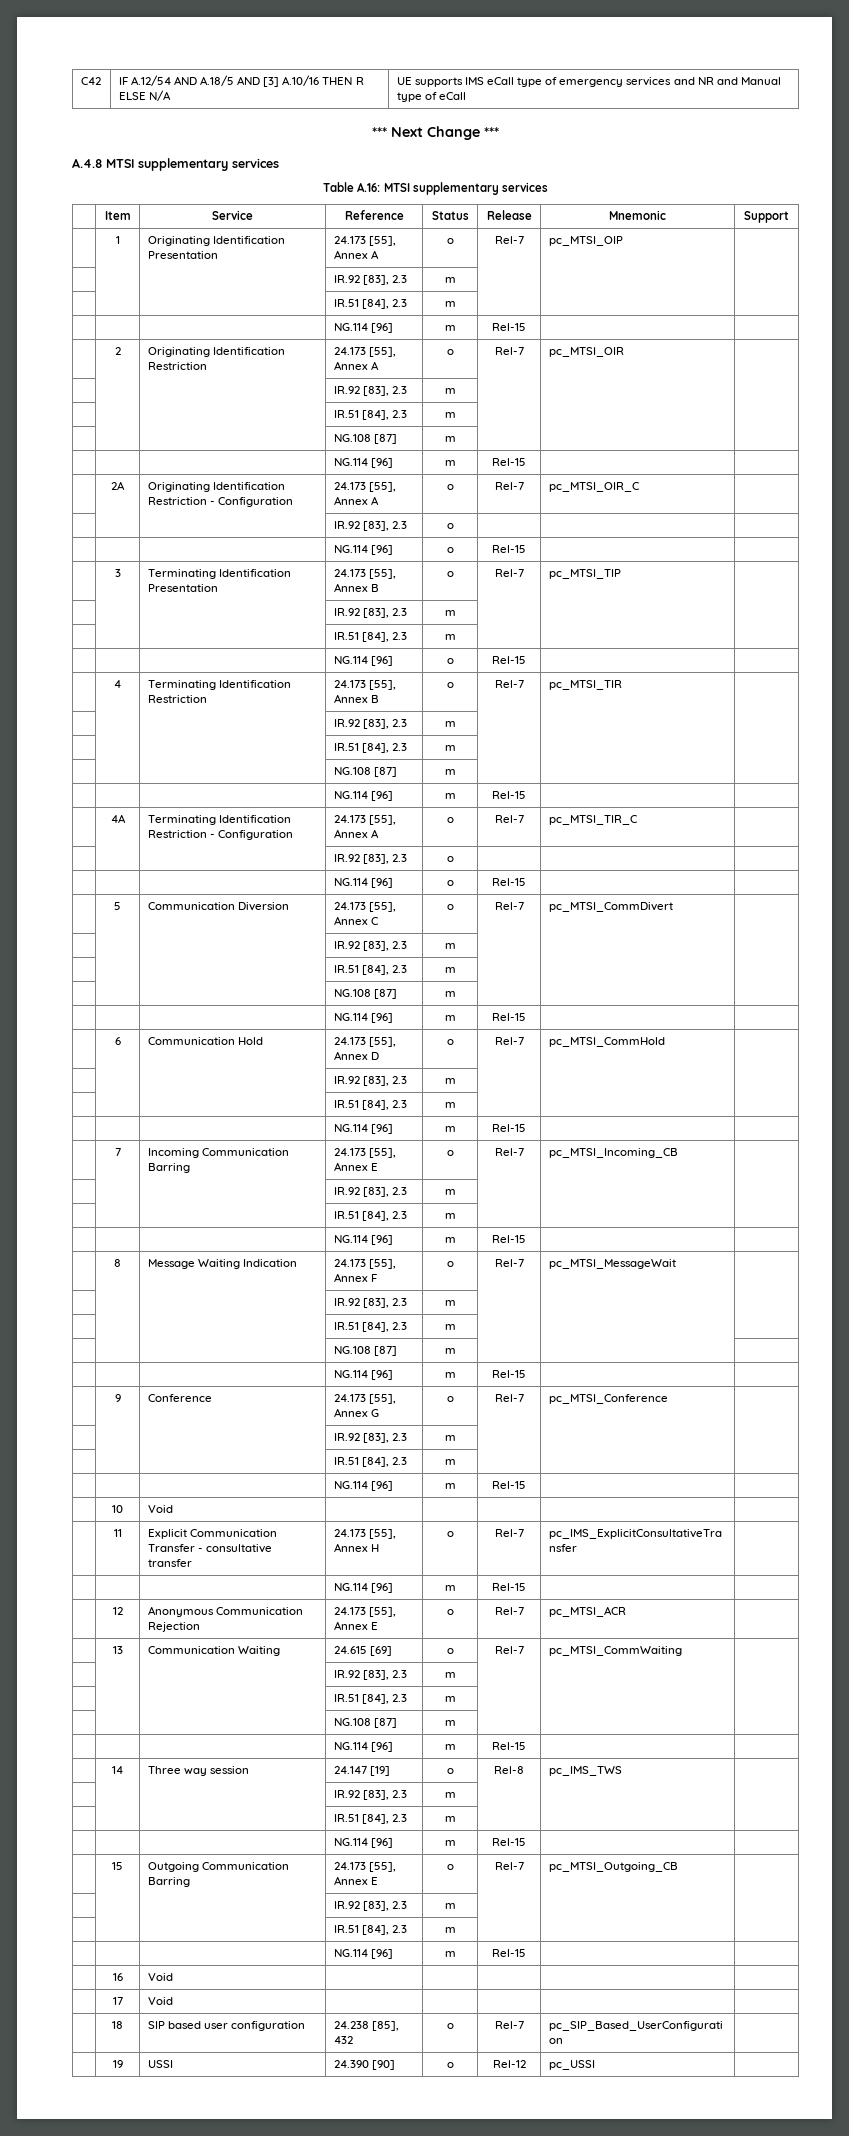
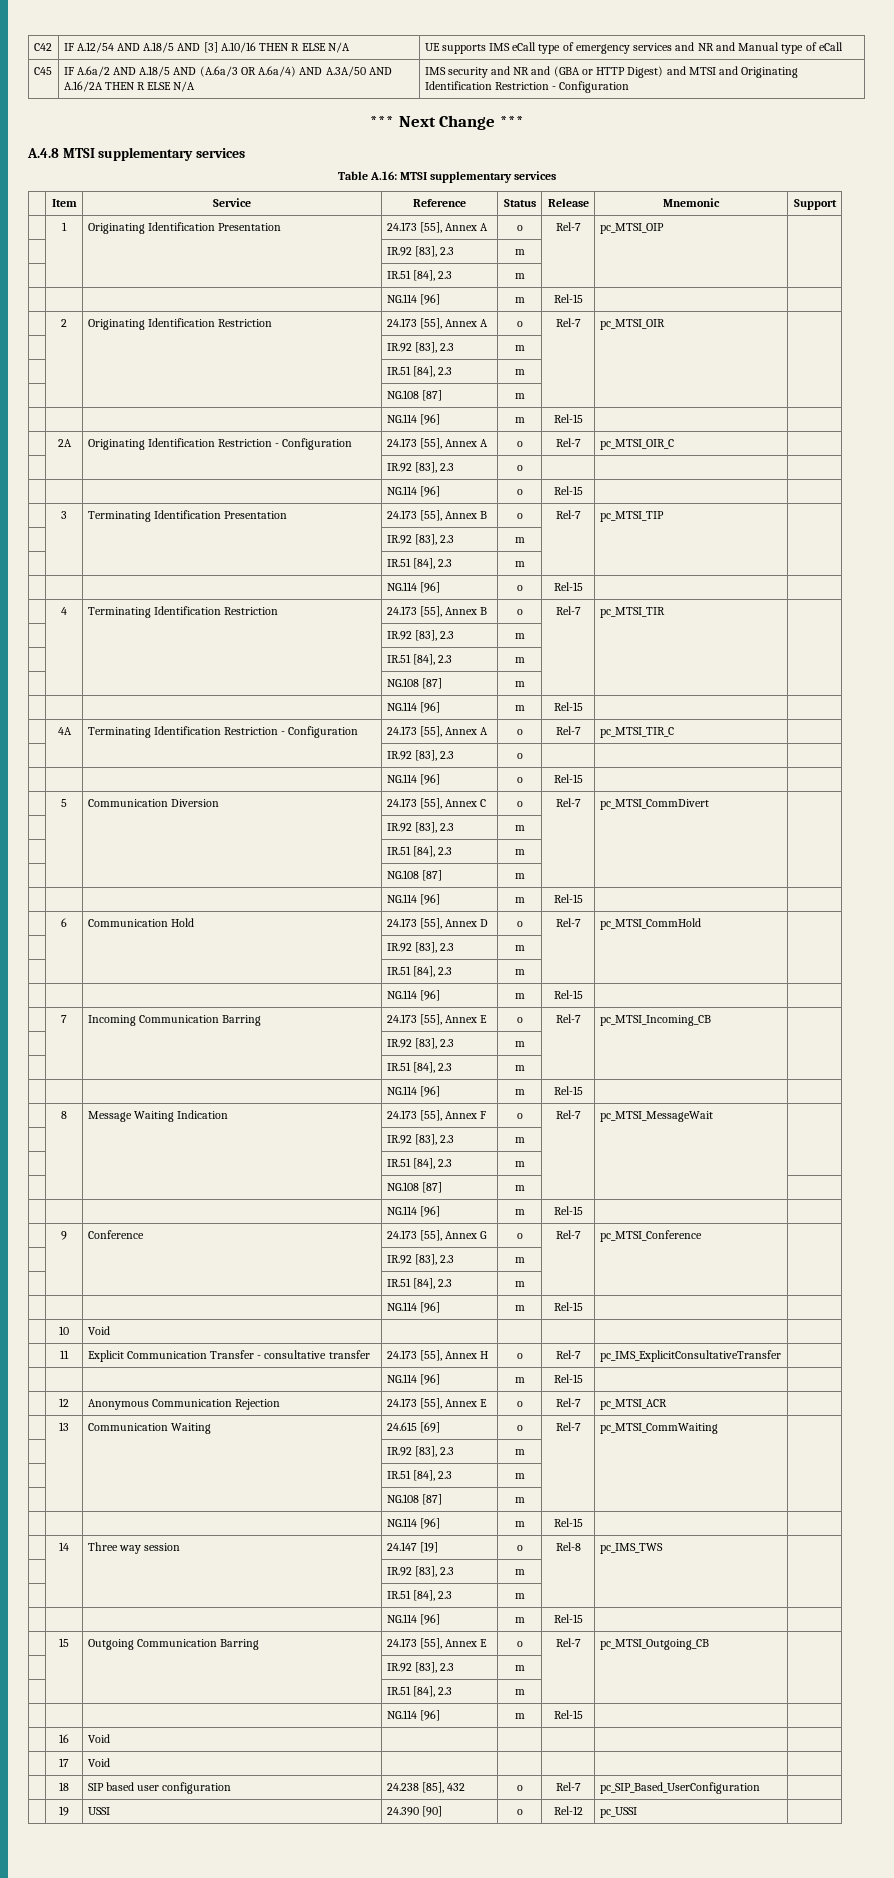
(466, 96) none -> [33,67,52,75] [63,66,392,77] [63,81,196,92] [424,66,799,78] [424,81,630,93] // C45 | IF A.6a/2 AND A.18/5 AND (A.6a/3 OR A.6a/4) AND A.3A/50 AND A.16/2A THEN R ELSE N/A | IMS security and NR and (GBA or HTTP Digest) and MTSI and Originating Identification Restriction - Configuration

